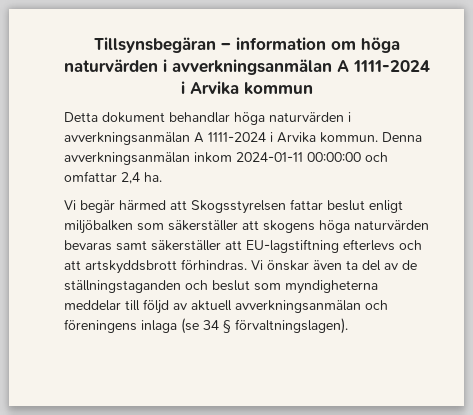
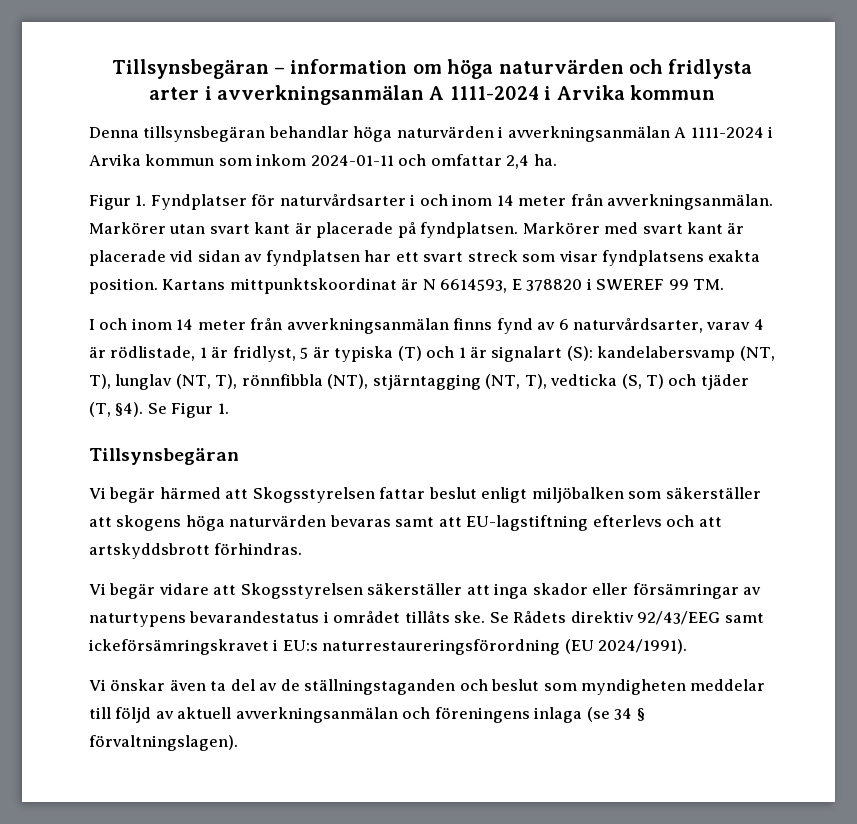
[163,59,430,75] [181,81,313,95] [64,112,351,125] [64,132,422,145] [64,152,190,165] i avverkningsanmälan A 1111-2024 i Arvika kommun // Detta dokument behandlar höga naturvärden i avverkningsanmälan A 1111-2024 i Arvika kommun. Denna avverkningsanmälan -> [628,59,753,79] [149,85,715,105] [89,126,774,142] [89,154,252,166] och fridlysta arter i avverkningsanmälan A 1111-2024 i Arvika kommun // Denna tillsynsbegäran behandlar höga naturvärden i avverkningsanmälan A 1111-2024 i Arvika kommun som
[307,152,361,162] 00:00:00 -> (394, 160) none
(162, 177) none -> [89,194,774,210] [89,222,745,238] [89,250,761,266] [89,278,725,294] [89,318,764,334] [89,346,775,362] [89,374,749,390] [89,402,229,418] [89,448,239,465] // Figur 1. Fyndplatser för naturvårdsarter i och inom 14 meter från avverkningsanmälan. Markörer utan svart kant är placerade på fyndplatsen. Markörer med svart kant är placerade vid sidan av fyndplatsen har ett svart streck som visar fyndplatsens exakta position. Kartans mittpunktskoordinat är N 6614593, E 378820 i SWEREF 99 TM. // I och inom 14 meter från avverkningsanmälan finns fynd av 6 naturvårdsarter, varav 4 är rödlistade, 1 är fridlyst, 5 är typiska (T) och 1 är signalart (S): kandelabersvamp (NT, T), lunglav (NT, T), rönnfibbla (NT), stjärntagging (NT, T), vedticka (S, T) och tjäder (T, §4). Se Figur 1. // Tillsynsbegäran
[151,240,221,251] säkerställer -> (435, 522) none
(247, 265) none -> [89,583,762,599] [89,611,764,627] [89,639,688,655] // Vi begär vidare att Skogsstyrelsen säkerställer att inga skador eller försämringar av naturtypens bevarandestatus i området tillåts ske. Se Rådets direktiv 92/43/EEG samt ickeförsämringskravet i EU:s naturrestaureringsförordning (EU 2024/1991). //
[285,280,378,294] myndigheterna -> [581,679,687,695] myndigheten

